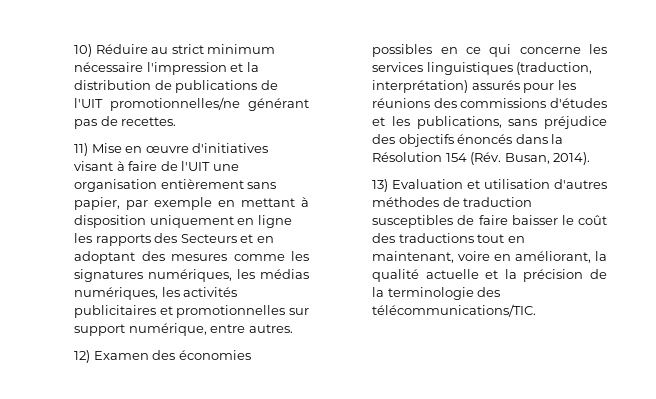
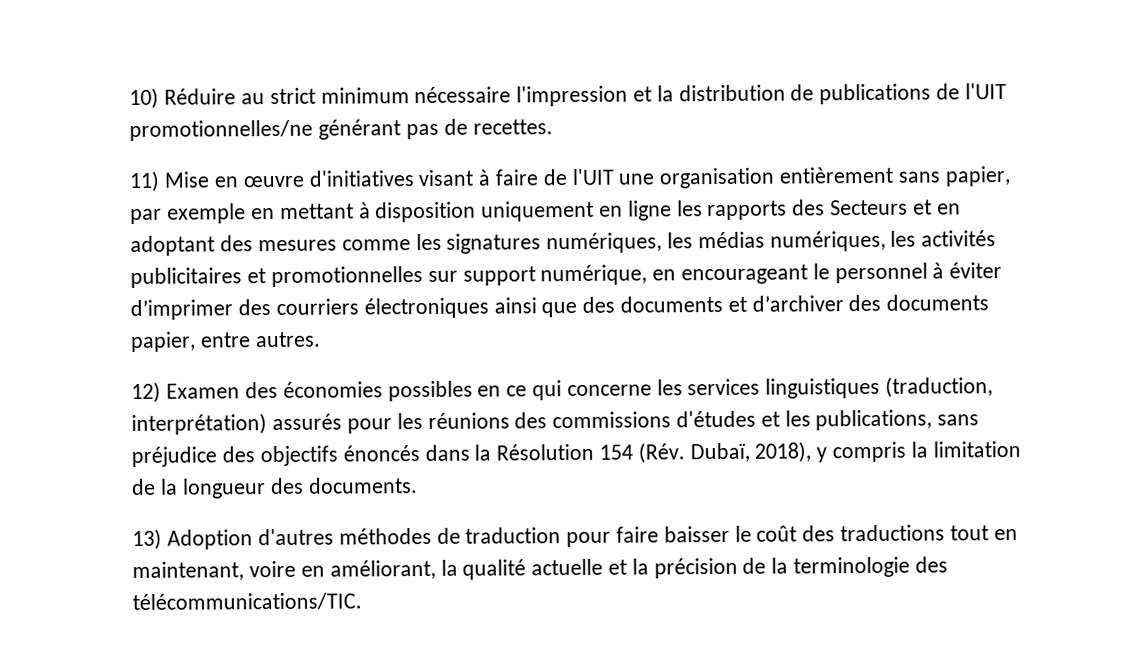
(207, 329) none -> [652,262,1003,285] [130,294,990,321] [130,331,197,353] en encourageant le personnel à éviter d’imprimer des courriers électroniques ainsi que des documents et d’archiver des documents papier,
[504,152,591,165] [372,179,551,192] Busan, 2014). // 13) Evaluation et utilisation -> [689,440,1021,463] [131,477,418,499] [132,528,254,551] Dubaï, 2018), y compris la limitation de la longueur des documents. // 13) Adoption
[372,215,475,228] susceptibles de -> [566,531,612,548] pour

